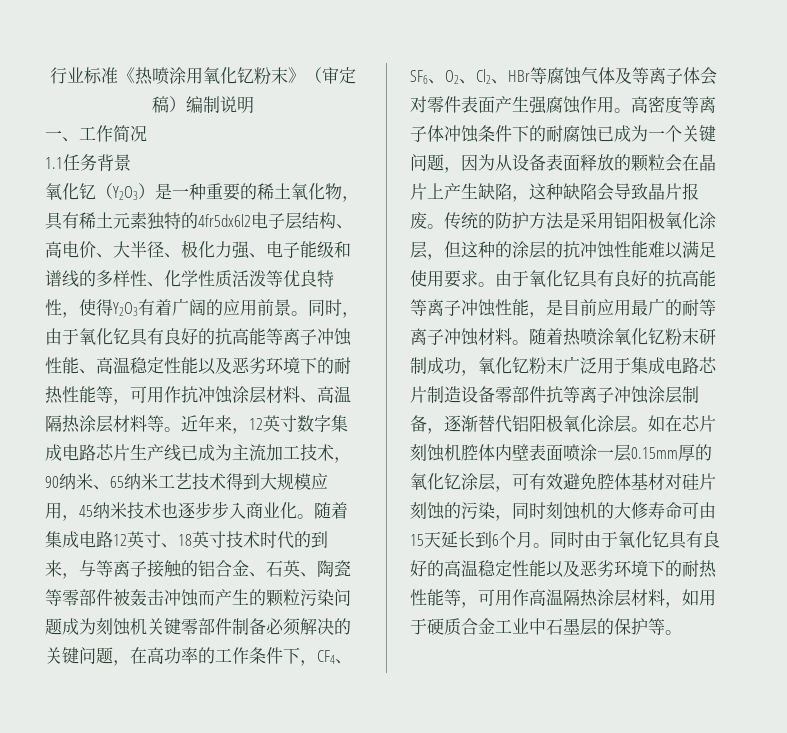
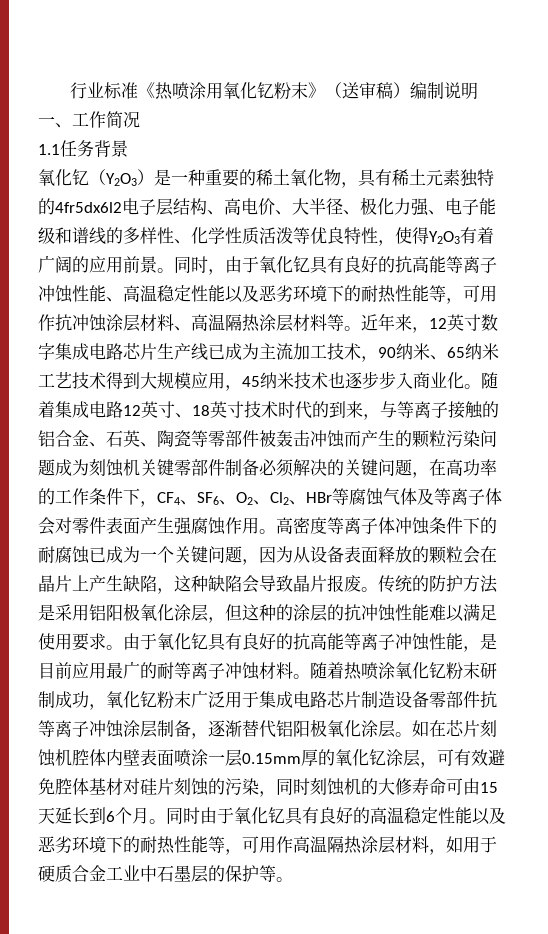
[322,67,356,84] 审定 -> [342,82,376,99] 送审

